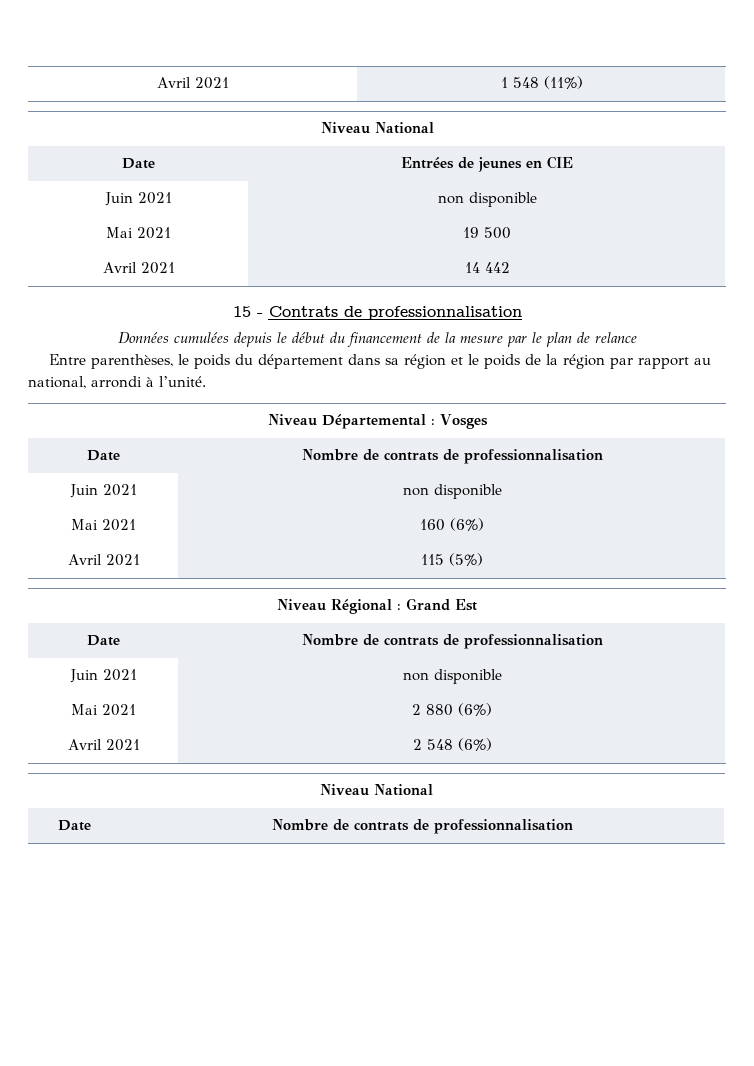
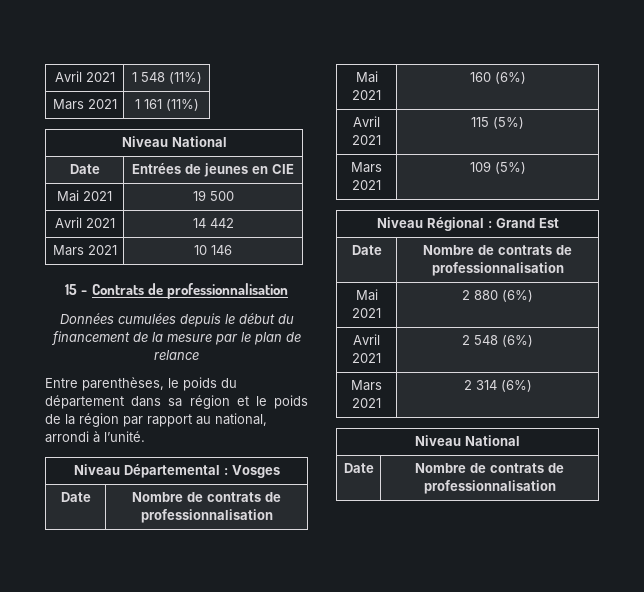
(583, 82) none -> [52,99,117,110] [134,99,199,111] // Mars 2021 | 1 161 (11%)
[104,192,172,206] [437,192,537,207] // Juin 2021 | non disponible -> (294, 169) none
(510, 267) none -> [52,245,117,256] [194,245,232,255] // Mars 2021 | 10 146
[69,484,137,498] [402,484,502,499] // Juin 2021 | non disponible -> (273, 516) none
(483, 559) none -> [351,162,382,173] [352,180,381,190] [469,161,526,174] // Mars 2021 | 109 (5%)
[69,669,137,683] [402,669,502,684] // Juin 2021 | non disponible -> (564, 269) none
(492, 744) none -> [351,380,382,391] [352,398,381,408] [463,380,532,392] // Mars 2021 | 2 314 (6%)

